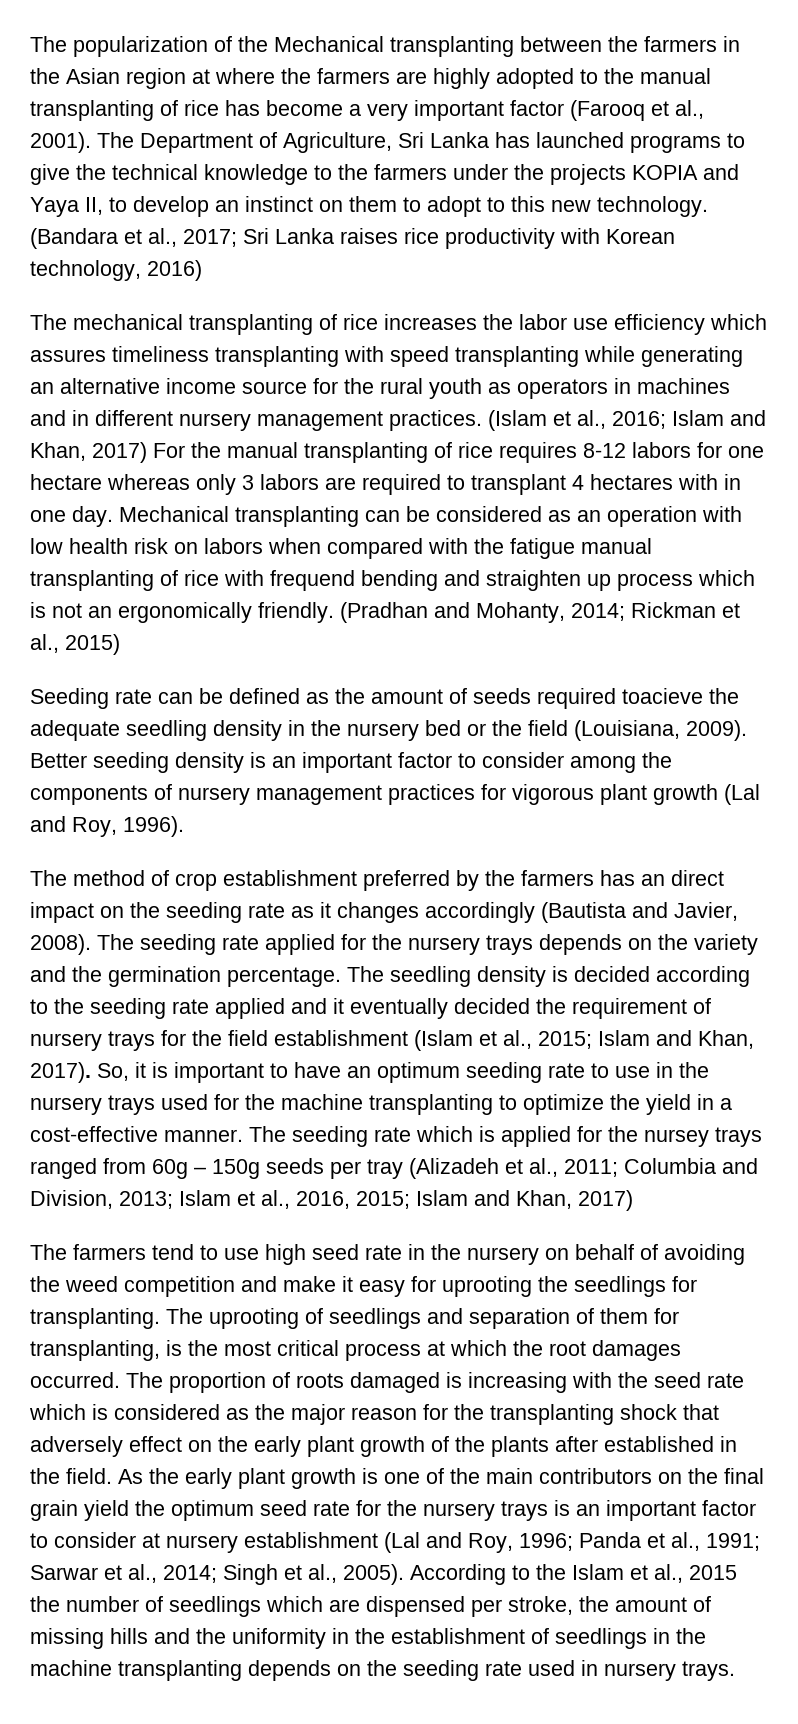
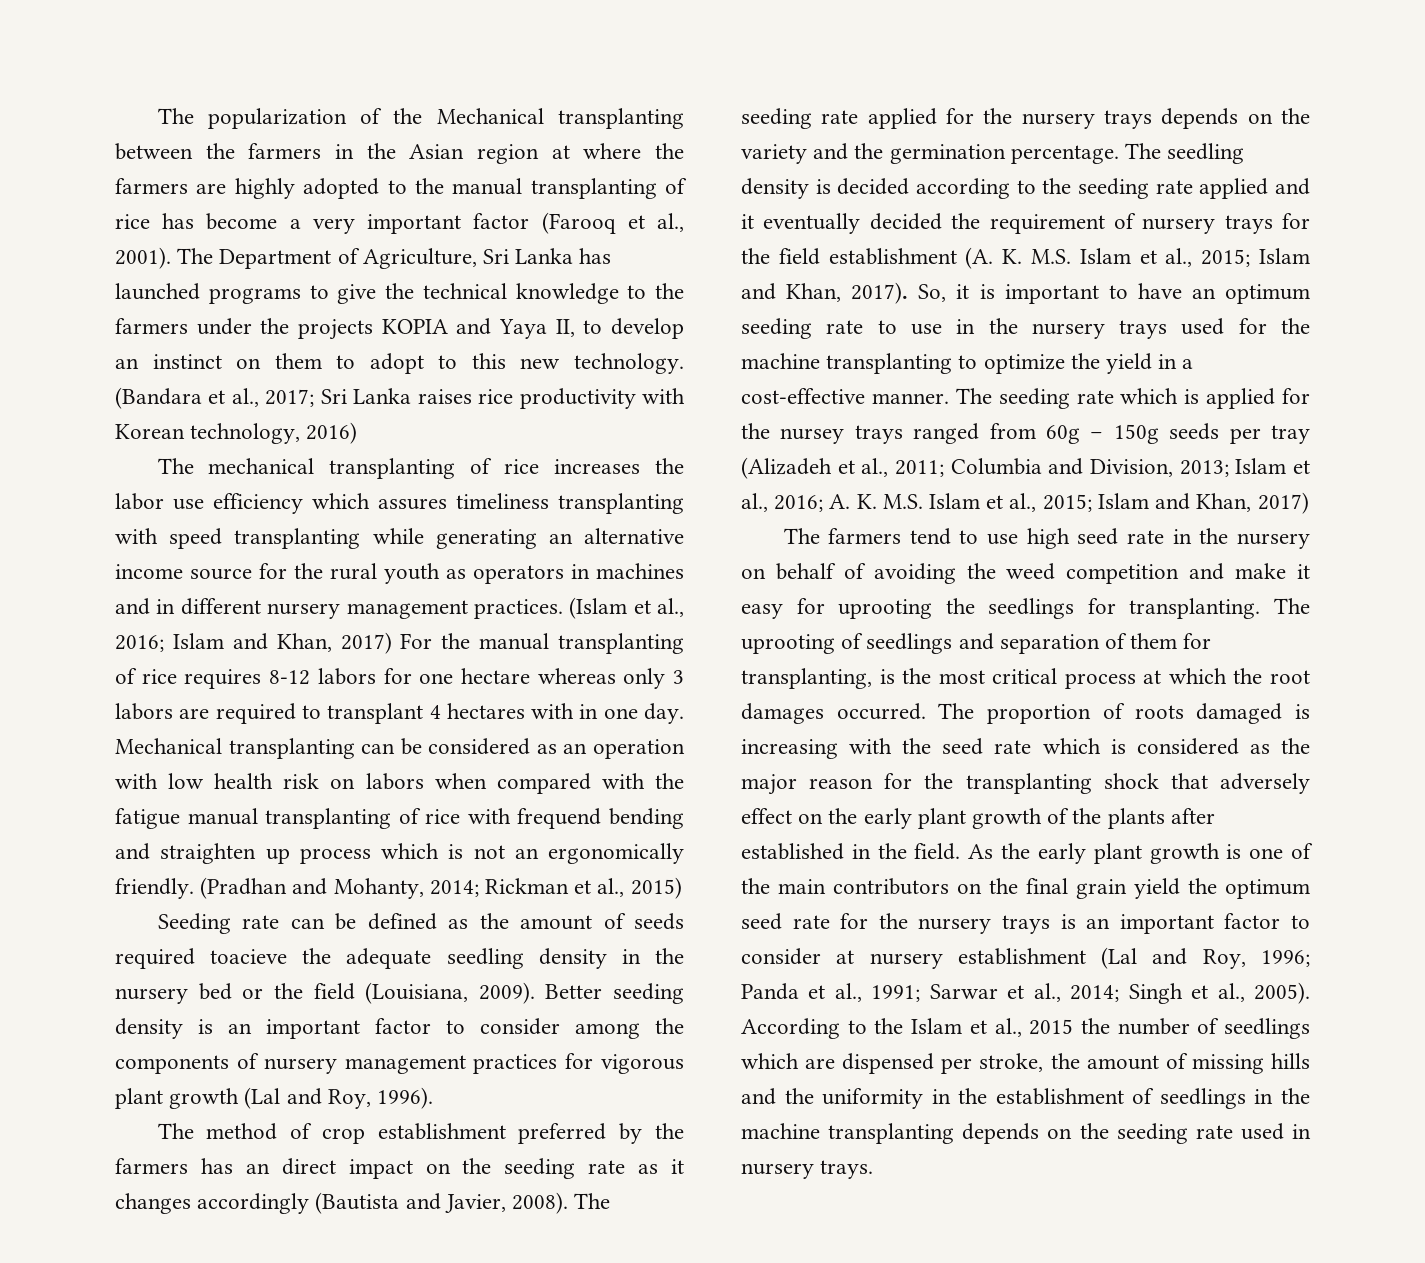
[414,1030,473,1051] (Islam -> [965,247,1131,269] (A. K. M.S. Islam
[296,1191,350,1209] 2016, -> [774,493,1037,512] 2016; A. K. M.S. Islam et al.,

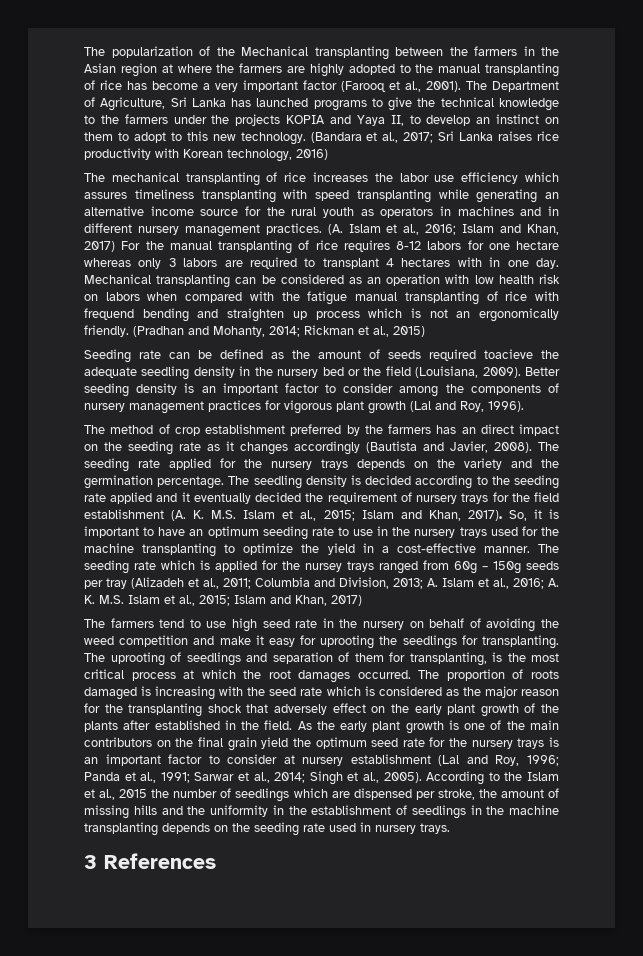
[569,597,628,619] (Islam -> [327,224,381,235] (A. Islam
(1229, 468) none -> [427,578,438,587] A.
(874, 1169) none -> [84,853,216,869] // 3 References

